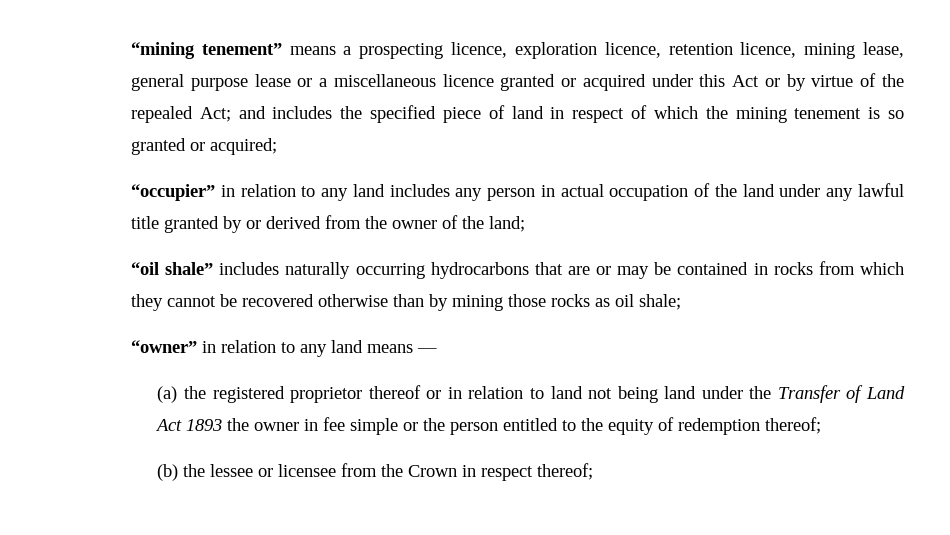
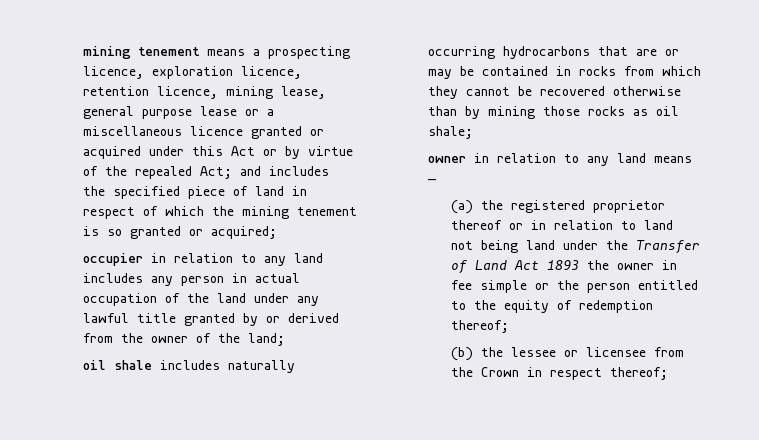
[130,42,282,59] “mining tenement” -> [83,46,201,59] mining tenement
[130,184,215,201] “occupier” -> [83,253,144,266] occupier
[130,262,214,275] “oil shale” -> [83,360,153,370] oil shale
[130,340,197,353] “owner” -> [428,156,467,163] owner

